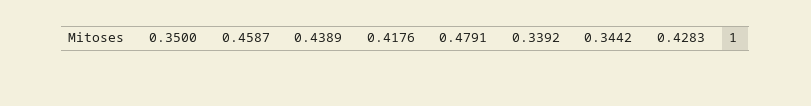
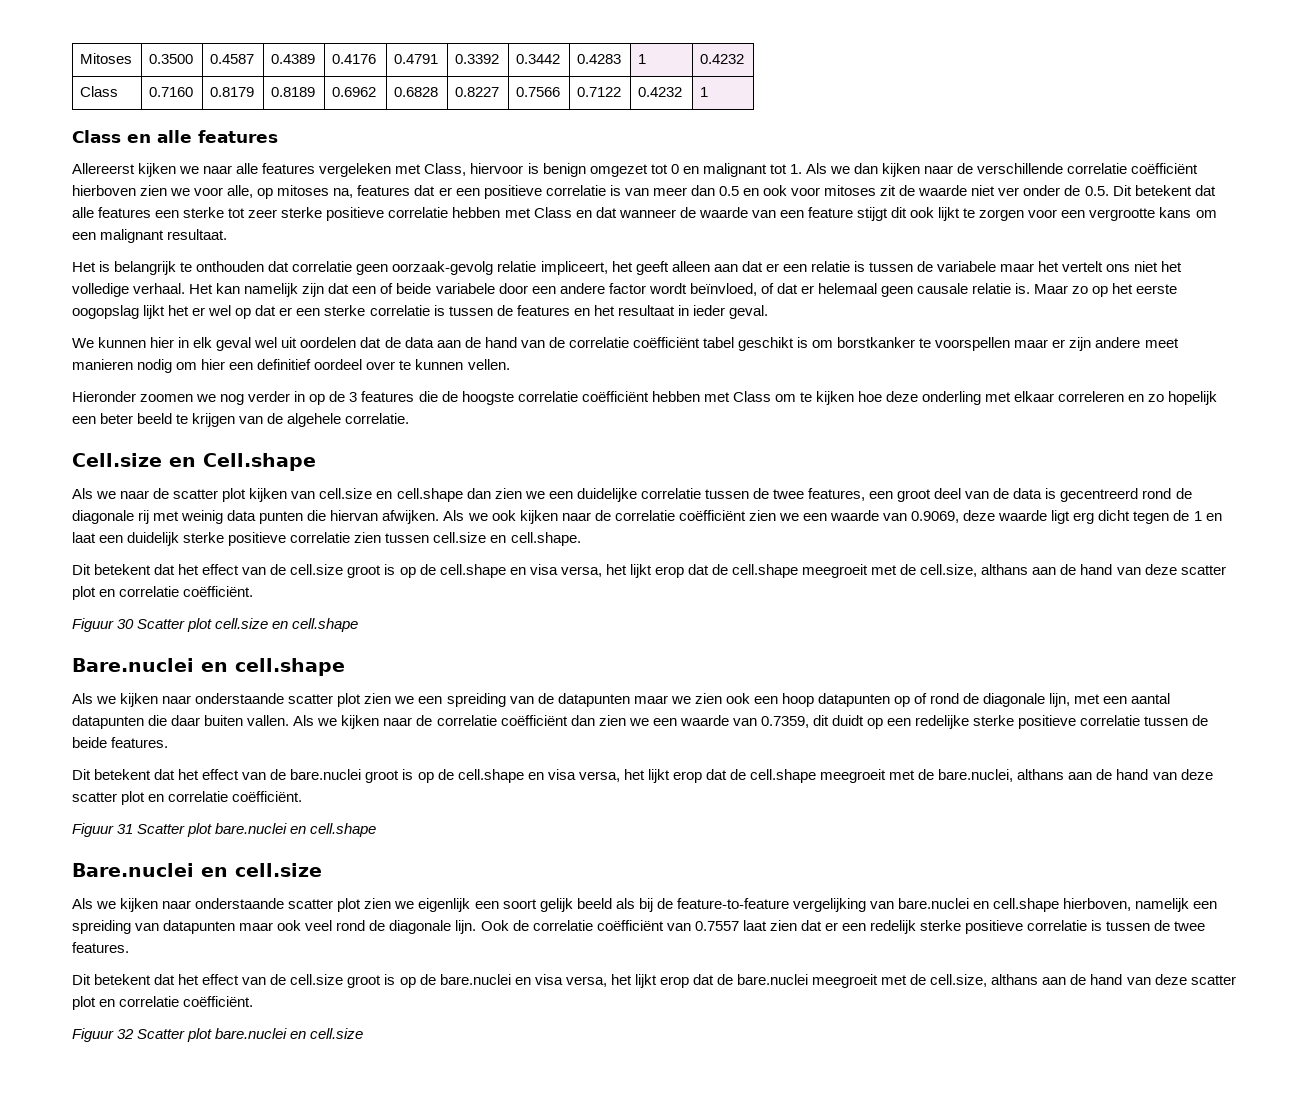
(737, 37) none -> [700,54,745,64] [80,86,119,97] [149,87,194,97] [210,87,255,97] [271,87,316,97] [332,87,377,97] [394,87,439,97] [455,87,500,97] [516,87,561,97] [577,87,622,97] [638,87,683,97] [700,87,709,97] [72,130,278,143] [72,163,1199,177] [72,185,1216,199] [72,207,1217,221] [72,229,228,243] [72,261,1183,275] [72,283,1178,297] [72,305,768,319] [72,337,1179,351] [72,359,510,373] [72,391,1218,405] [72,413,410,427] [72,453,316,471] [72,488,1192,502] [72,510,1222,524] [72,532,581,546] [72,564,1226,578] [72,586,254,600] [72,618,359,632] [72,658,345,676] [72,693,1171,707] [72,715,1209,729] [72,737,169,748] [72,769,1213,783] [72,791,303,805] [72,823,377,837] [72,863,322,877] [72,898,1218,912] [72,920,1206,934] [72,942,129,953] [72,974,1236,988] [72,996,254,1010] [72,1028,364,1042] | 0.4232 // Class | 0.7160 | 0.8179 | 0.8189 | 0.6962 | 0.6828 | 0.8227 | 0.7566 | 0.7122 | 0.4232 | 1 // Class en alle features // Allereerst kijken we naar alle features vergeleken met Class, hiervoor is benign omgezet tot 0 en malignant tot 1. Als we dan kijken naar de verschillende correlatie coëfficiënt hierboven zien we voor alle, op mitoses na, features dat er een positieve correlatie is van meer dan 0.5 en ook voor mitoses zit de waarde niet ver onder de 0.5. Dit betekent dat alle features een sterke tot zeer sterke positieve correlatie hebben met Class en dat wanneer de waarde van een feature stijgt dit ook lijkt te zorgen voor een vergrootte kans om een malignant resultaat. // Het is belangrijk te onthouden dat correlatie geen oorzaak-gevolg relatie impliceert, het geeft alleen aan dat er een relatie is tussen de variabele maar het vertelt ons niet het volledige verhaal. Het kan namelijk zijn dat een of beide variabele door een andere factor wordt beïnvloed, of dat er helemaal geen causale relatie is. Maar zo op het eerste oogopslag lijkt het er wel op dat er een sterke correlatie is tussen de features en het resultaat in ieder geval. // We kunnen hier in elk geval wel uit oordelen dat de data aan de hand van de correlatie coëfficiënt tabel geschikt is om borstkanker te voorspellen maar er zijn andere meet manieren nodig om hier een definitief oordeel over te kunnen vellen. // Hieronder zoomen we nog verder in op de 3 features die de hoogste correlatie coëfficiënt hebben met Class om te kijken hoe deze onderling met elkaar correleren en zo hopelijk een beter beeld te krijgen van de algehele correlatie. // Cell.size en Cell.shape // Als we naar de scatter plot kijken van cell.size en cell.shape dan zien we een duidelijke correlatie tussen de twee features, een groot deel van de data is gecentreerd rond de diagonale rij met weinig data punten die hiervan afwijken. Als we ook kijken naar de correlatie coëfficiënt zien we een waarde van 0.9069, deze waarde ligt erg dicht tegen de 1 en laat een duidelijk sterke positieve correlatie zien tussen cell.size en cell.shape. // Dit betekent dat het effect van de cell.size groot is op de cell.shape en visa versa, het lijkt erop dat de cell.shape meegroeit met de cell.size, althans aan de hand van deze scatter plot en correlatie coëfficiënt. // Figuur 30 Scatter plot cell.size en cell.shape // Bare.nuclei en cell.shape // Als we kijken naar onderstaande scatter plot zien we een spreiding van de datapunten maar we zien ook een hoop datapunten op of rond de diagonale lijn, met een aantal datapunten die daar buiten vallen. Als we kijken naar de correlatie coëfficiënt dan zien we een waarde van 0.7359, dit duidt op een redelijke sterke positieve correlatie tussen de beide features. // Dit betekent dat het effect van de bare.nuclei groot is op de cell.shape en visa versa, het lijkt erop dat de cell.shape meegroeit met de bare.nuclei, althans aan de hand van deze scatter plot en correlatie coëfficiënt. // Figuur 31 Scatter plot bare.nuclei en cell.shape // Bare.nuclei en cell.size // Als we kijken naar onderstaande scatter plot zien we eigenlijk een soort gelijk beeld als bij de feature-to-feature vergelijking van bare.nuclei en cell.shape hierboven, namelijk een spreiding van datapunten maar ook veel rond de diagonale lijn. Ook de correlatie coëfficiënt van 0.7557 laat zien dat er een redelijk sterke positieve correlatie is tussen de twee features. // Dit betekent dat het effect van de cell.size groot is op de bare.nuclei en visa versa, het lijkt erop dat de bare.nuclei meegroeit met de cell.size, althans aan de hand van deze scatter plot en correlatie coëfficiënt. // Figuur 32 Scatter plot bare.nuclei en cell.size

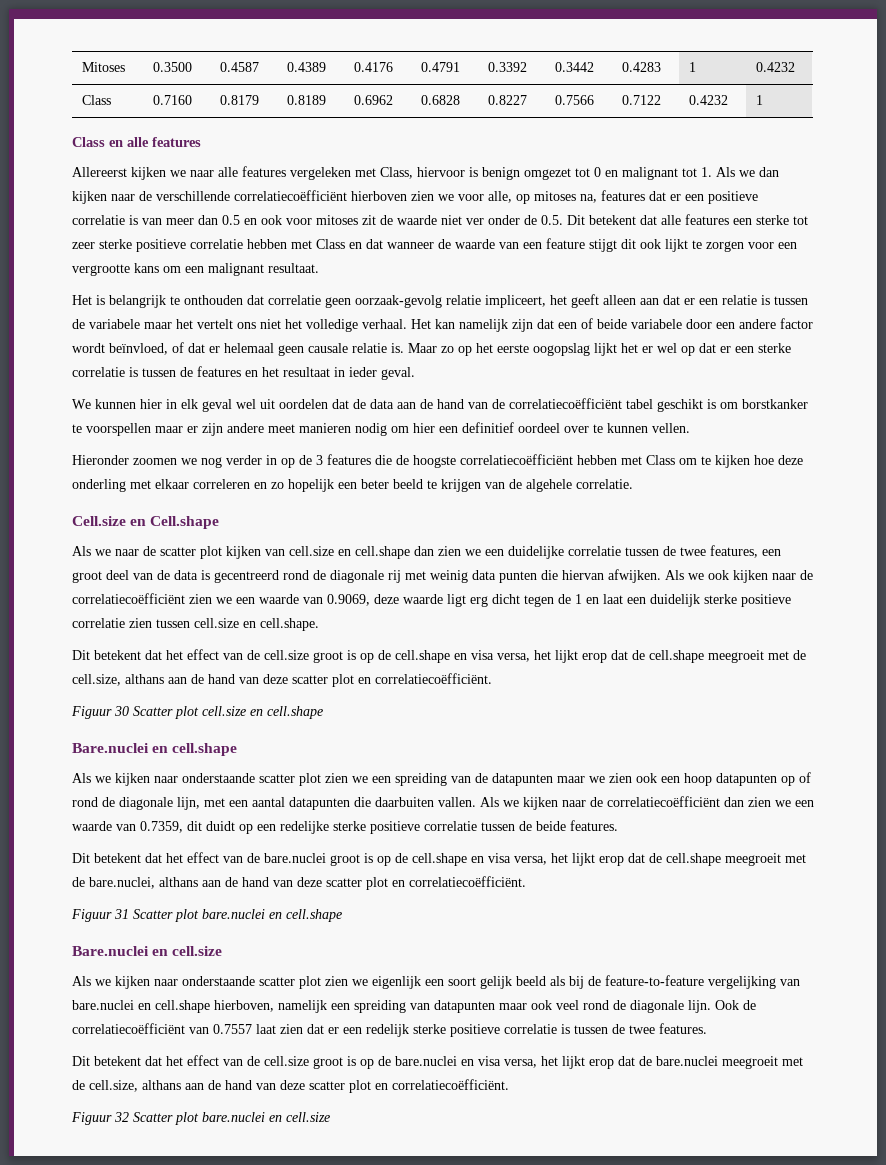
[1067,163,1199,174] correlatie coëfficiënt -> [234,190,347,201] correlatiecoëfficiënt
[568,337,700,348] correlatie coëfficiënt -> [509,398,622,409] correlatiecoëfficiënt
[517,391,649,402] correlatie coëfficiënt -> [460,454,573,465] correlatiecoëfficiënt
[614,510,746,521] correlatie coëfficiënt -> [72,593,185,604] correlatiecoëfficiënt
[119,586,254,597] correlatie coëfficiënt. -> [375,673,492,684] correlatiecoëfficiënt.
[171,715,244,726] daar buiten -> [375,797,434,807] daarbuiten
[436,715,568,726] correlatie coëfficiënt -> [607,796,720,807] correlatiecoëfficiënt
[168,791,303,802] correlatie coëfficiënt. -> [409,876,526,887] correlatiecoëfficiënt.
[532,920,664,931] correlatie coëfficiënt -> [72,1023,185,1034] correlatiecoëfficiënt
[119,996,254,1007] correlatie coëfficiënt. -> [392,1079,509,1090] correlatiecoëfficiënt.

